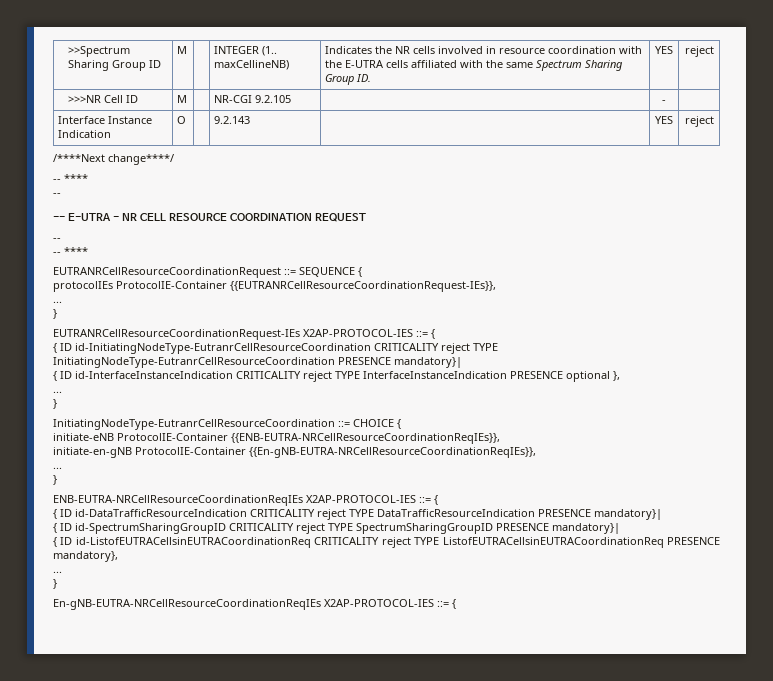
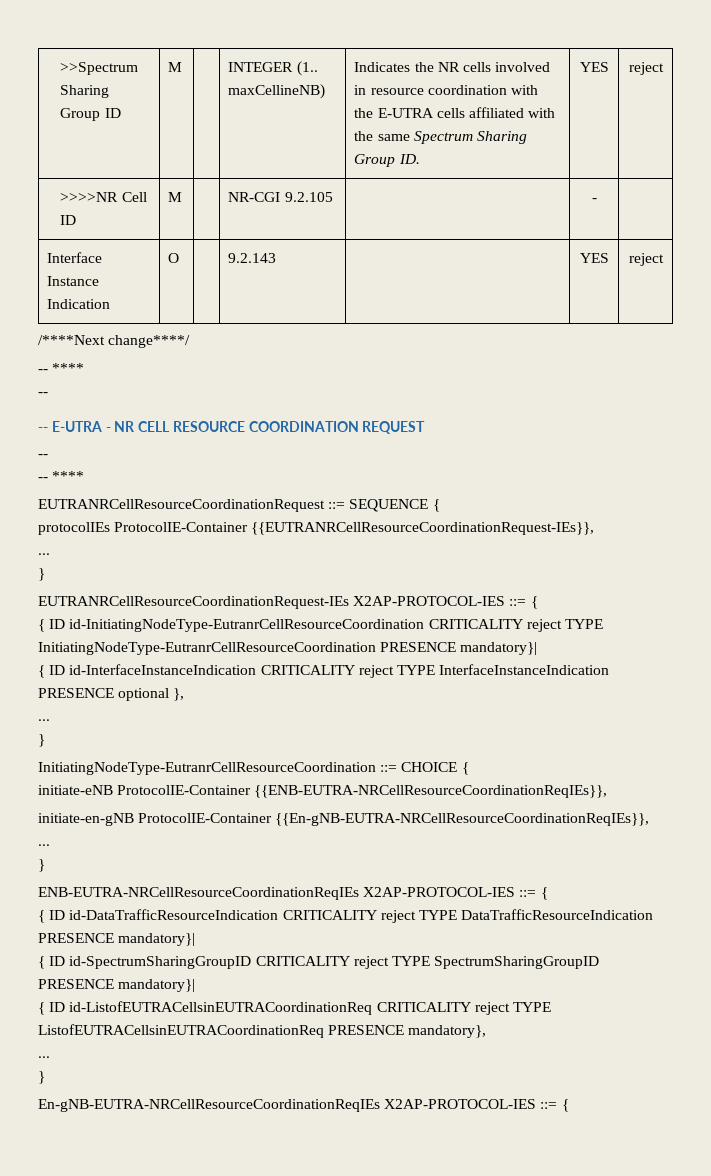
[68,95,102,103] >>>NR -> [60,192,119,202] >>>>NR

